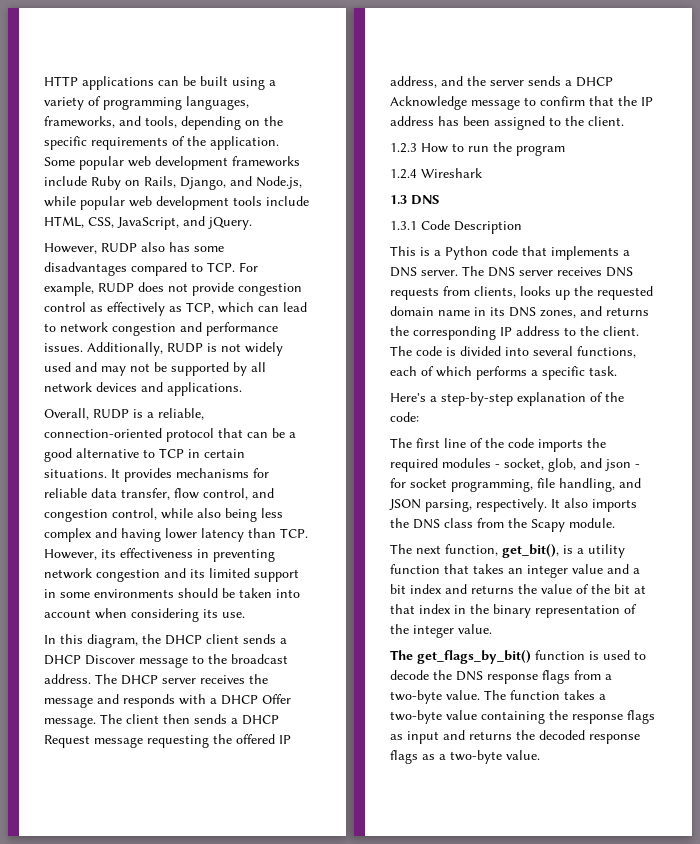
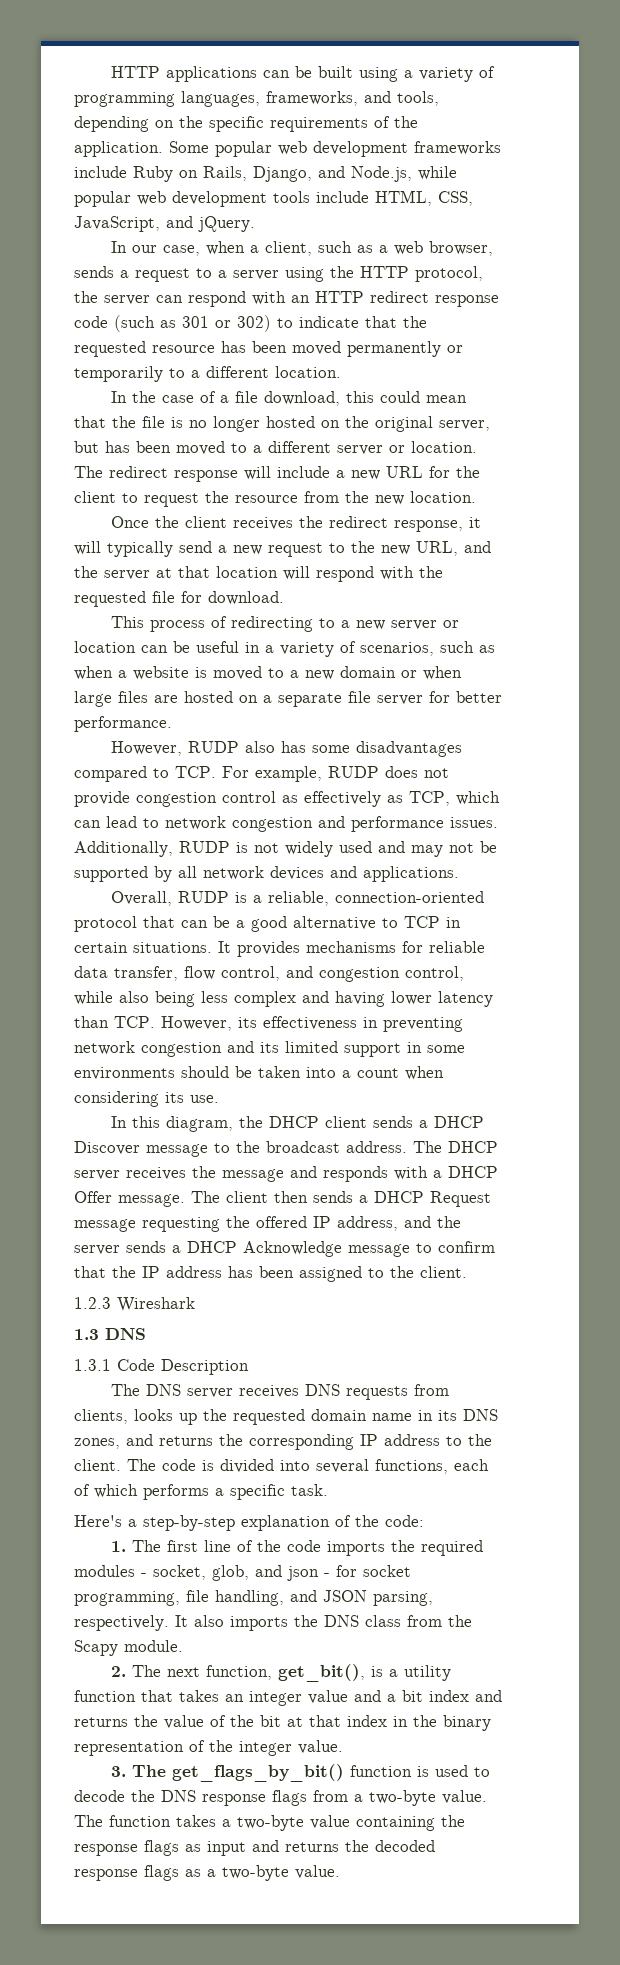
(252, 223) none -> [110,241,493,256] [74,266,483,282] [74,291,499,307] [74,315,427,332] [74,341,463,357] [74,366,341,382] [110,391,467,406] [74,416,490,432] [74,441,477,455] [74,466,480,482] [74,491,476,507] [110,516,481,532] [74,541,491,557] [74,566,443,582] [74,591,284,607] [110,616,459,632] [74,641,495,657] [74,666,462,680] [74,691,502,707] [74,716,172,732] // In our case, when a client, such as a web browser, sends a request to a server using the HTTP protocol, the server can respond with an HTTP redirect response code (such as 301 or 302) to indicate that the requested resource has been moved permanently or temporarily to a different location. // In the case of a file download, this could mean that the file is no longer hosted on the original server, but has been moved to a different server or location. The redirect response will include a new URL for the client to request the resource from the new location. // Once the client receives the redirect response, it will typically send a new request to the new URL, and the server at that location will respond with the requested file for download. // This process of redirecting to a new server or location can be useful in a variety of scenarios, such as when a website is moved to a new domain or when large files are hosted on a separate file server for better performance.
[44,609,91,618] account -> [342,1068,399,1078] a count
[421,142,565,156] [390,169,417,179] How to run the program // 1.2.4 -> (111, 1303) none
[390,246,630,260] [390,267,458,277] This is a Python code that implements a DNS server. -> (249, 1367) none
(419, 417) none -> [110,1541,126,1552] 1.
(615, 523) none -> [110,1666,126,1677] 2.
(492, 629) none -> [110,1766,126,1777] 3.

